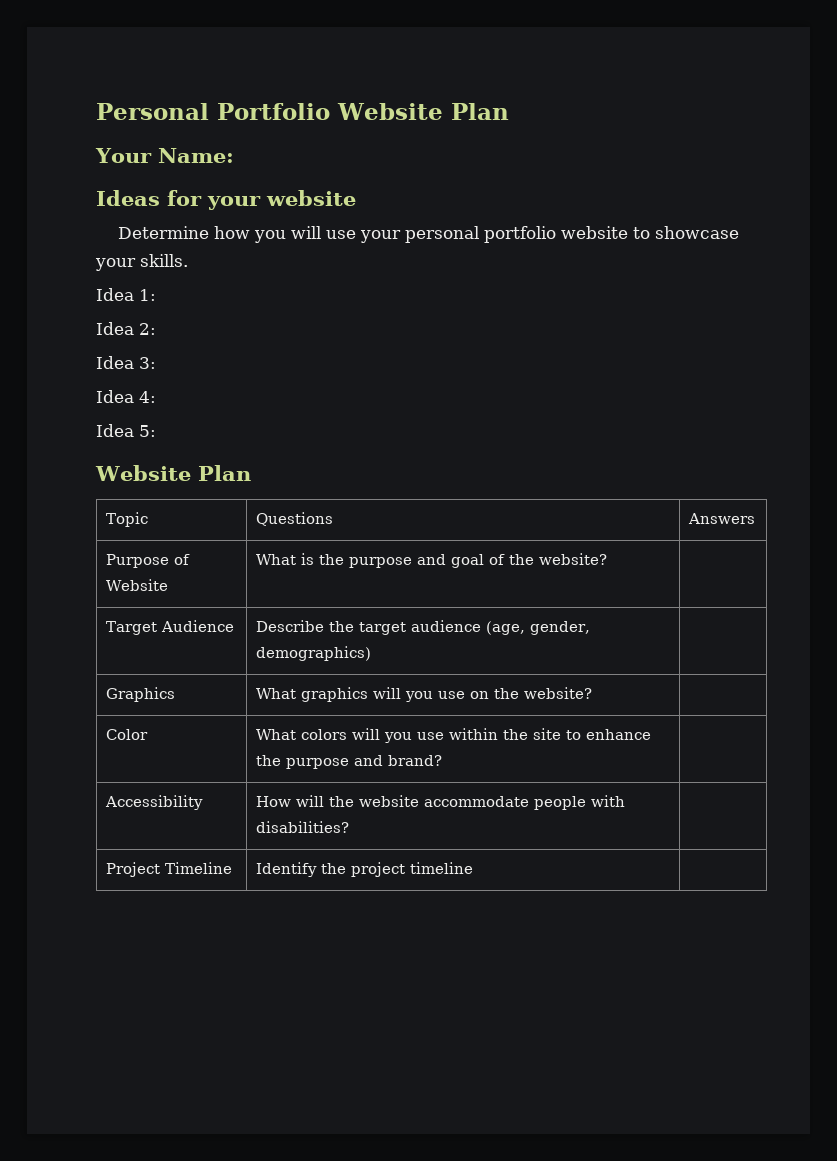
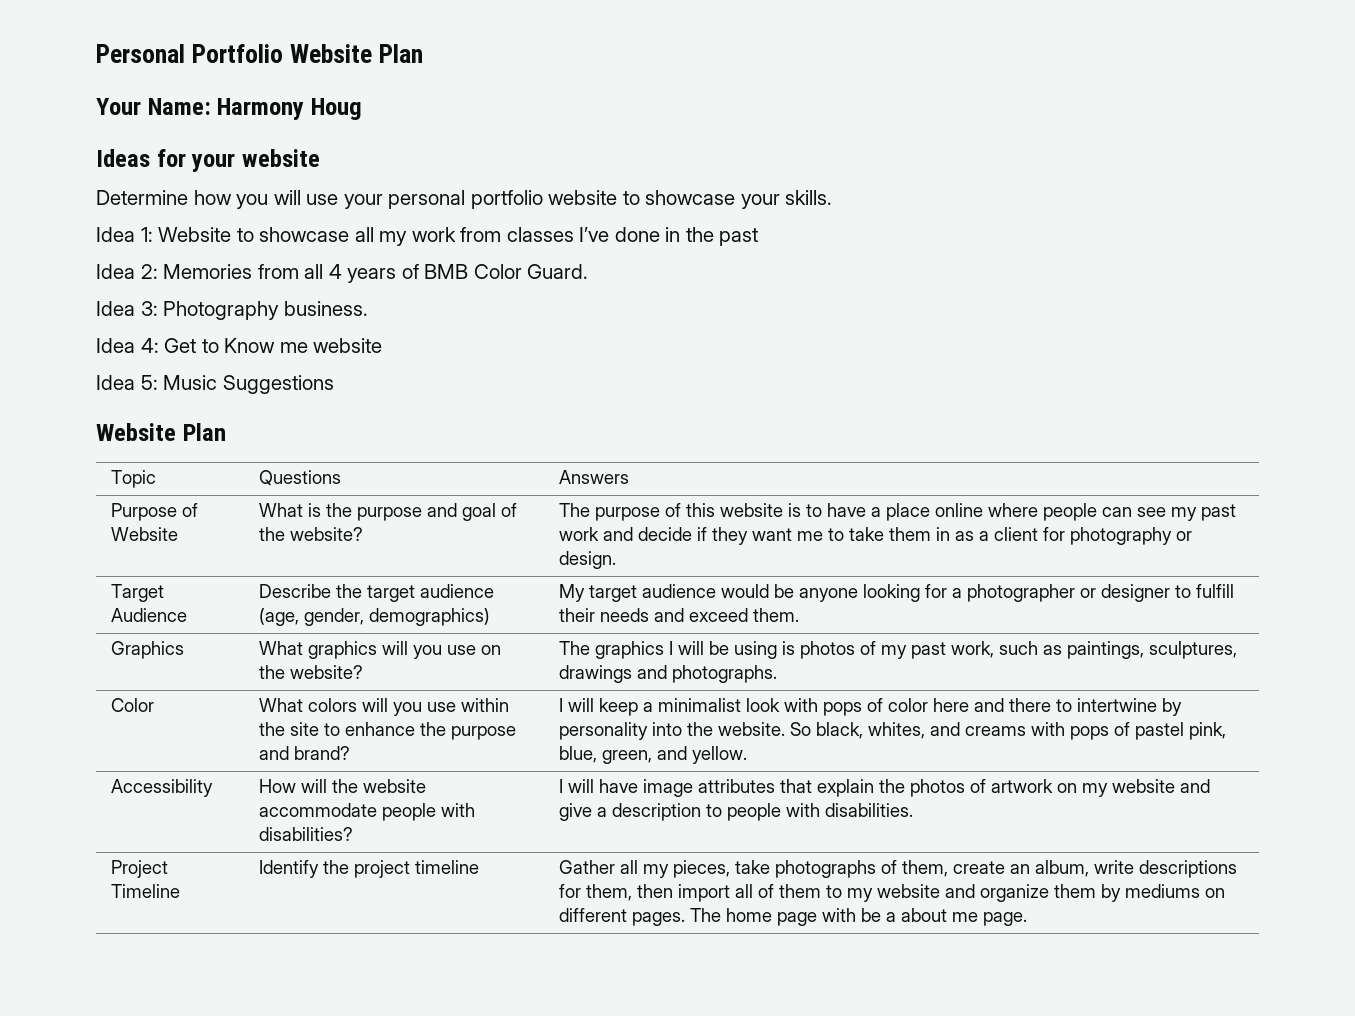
(234, 155) none -> [217,98,362,120] Harmony Houg
[96,322,156,335] // Idea 2: -> [158,227,759,246] [96,264,589,283] Website to showcase all my work from classes I’ve done in the past // Idea 2: Memories from all 4 years of BMB Color Guard.
(156, 363) none -> [163,301,368,320] Photography business.
(156, 397) none -> [164,338,383,353] Get to Know me website
(156, 431) none -> [163,375,334,394] Music Suggestions
(607, 559) none -> [559,503,1237,521] [559,527,1193,545] [559,551,617,569] The purpose of this website is to have a place online where people can see my past work and decide if they want me to take them in as a client for photography or design.
(371, 653) none -> [559,584,1235,602] [559,608,800,622] My target audience would be anyone looking for a photographer or designer to fulfill their needs and exceed them.
(592, 693) none -> [559,641,1238,659] [559,665,778,683] The graphics I will be using is photos of my past work, such as paintings, sculptures, drawings and photographs.
(442, 760) none -> [559,698,1183,716] [559,722,1227,740] [559,746,748,764] I will keep a minimalist look with pops of color here and there to intertwine by personality into the website. So black, whites, and creams with pops of pastel pink, blue, green, and yellow.
(349, 827) none -> [559,779,1211,797] [559,803,914,821] I will have image attributes that explain the photos of artwork on my website and give a description to people with disabilities.
(473, 868) none -> [559,860,1238,878] [559,884,1226,902] [559,908,1028,926] Gather all my pieces, take photographs of them, create an album, write descriptions for them, then import all of them to my website and organize them by mediums on different pages. The home page with be a about me page.

